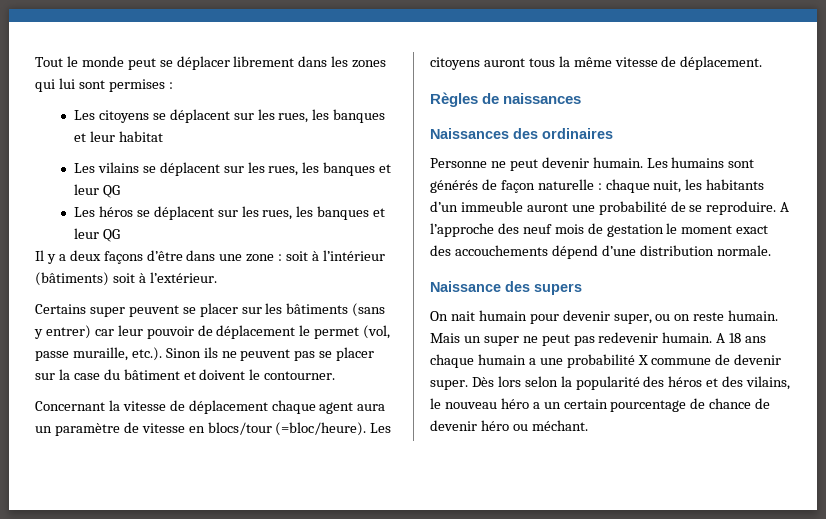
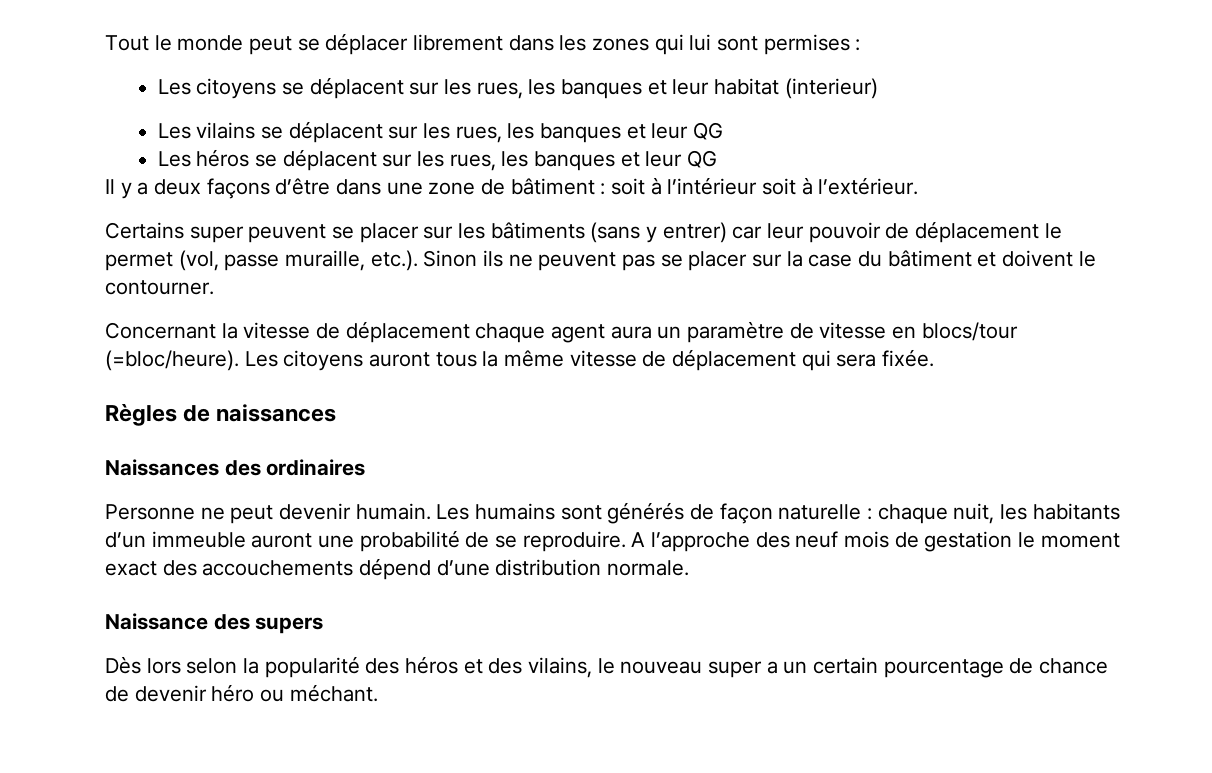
(163, 136) none -> [784,78,878,99] (interieur)
(275, 258) none -> [481,178,595,195] de bâtiment
[35,272,109,286] (bâtiments) -> (758, 186) none
[680,56,763,70] déplacement. -> [672,349,935,371] déplacement qui sera fixée.
[430,310,779,324] [430,332,767,346] [430,354,782,368] [430,380,468,390] On nait humain pour devenir super, ou on reste humain. Mais un super ne peut pas redevenir humain. A 18 ans chaque humain a une probabilité X commune de devenir super. -> (324, 625) none
[500,398,529,409] héro -> [708,661,763,678] super

